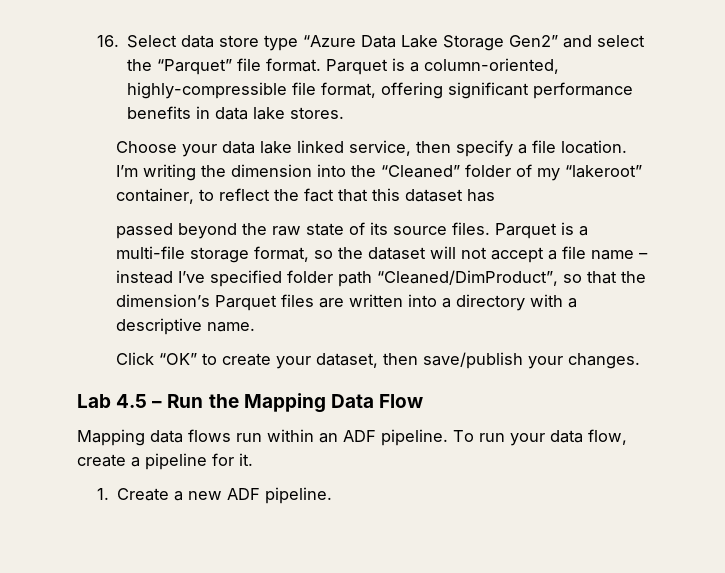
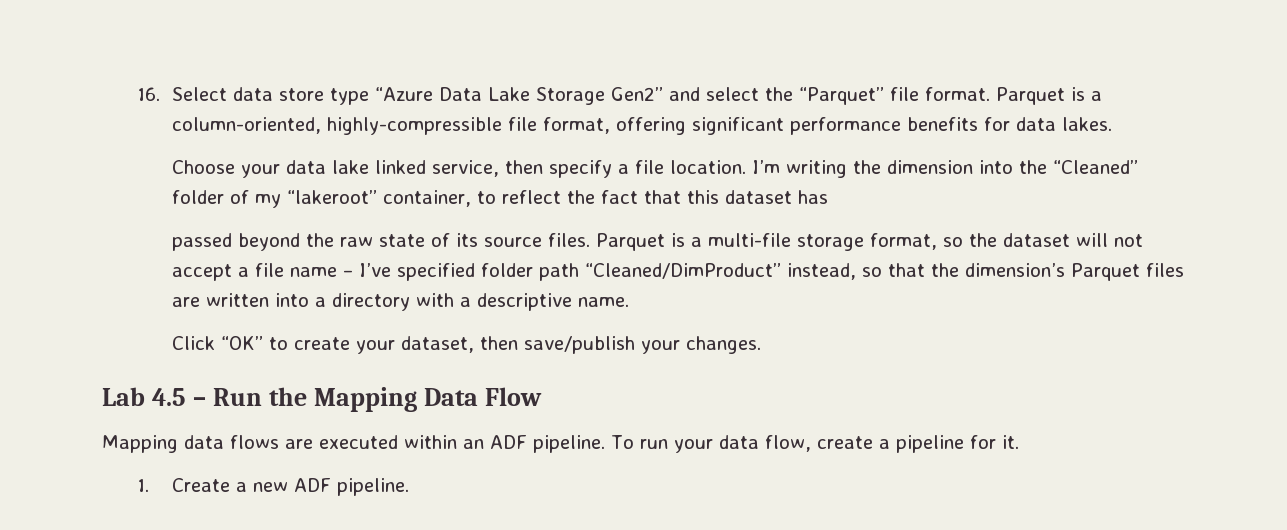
[195,106,344,120] in data lake stores. -> [983,117,1112,131] for data lakes.
[116,270,174,284] instead -> (353, 273) none
[377,270,559,286] “Cleaned/DimProduct”, -> [584,263,856,280] “Cleaned/DimProduct” instead,
[236,433,262,442] run -> [285,435,398,449] are executed

